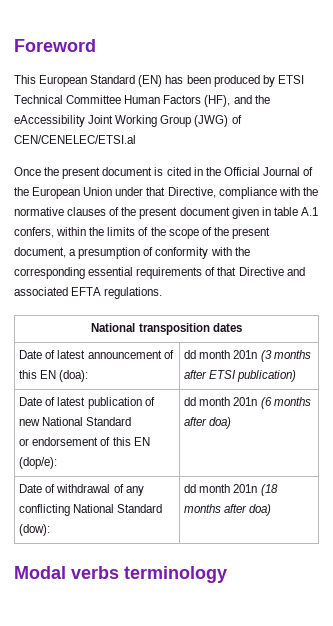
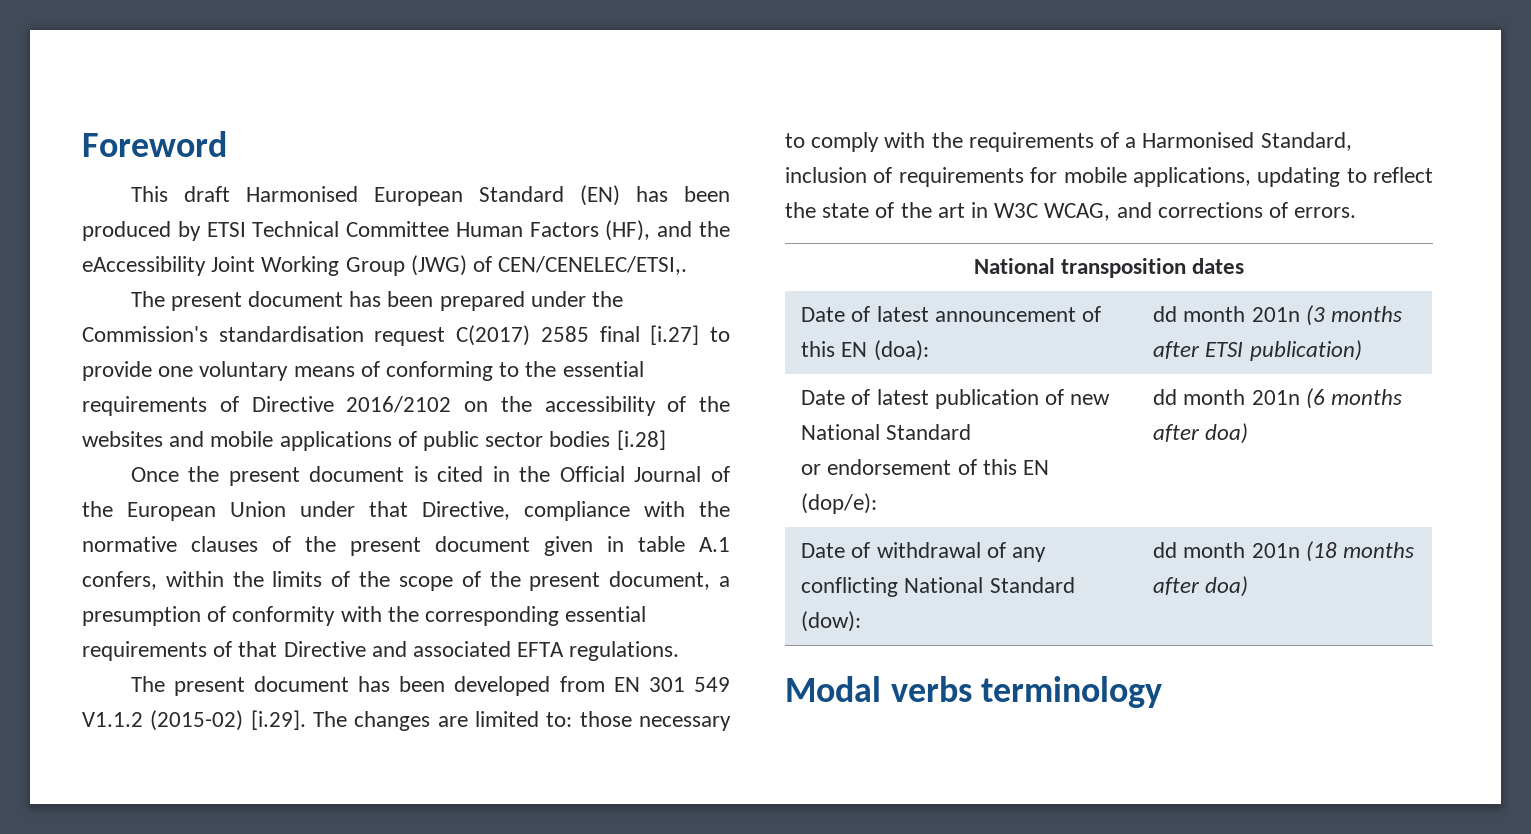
(36, 79) none -> [183,186,358,202] draft Harmonised
[14,135,136,144] CEN/CENELEC/ETSI.al -> [498,256,688,275] [130,291,624,311] [82,325,730,346] [82,361,644,381] [82,396,730,416] [82,430,666,451] CEN/CENELEC/ETSI,. // The present document has been prepared under the Commission's standardisation request C(2017) 2585 final [i.27] to provide one voluntary means of conforming to the essential requirements of Directive 2016/2102 on the accessibility of the websites and mobile applications of public sector bodies [i.28]
(163, 293) none -> [130,676,730,696] [82,710,731,731] [785,132,1352,152] [785,167,1433,187] [785,202,1357,221] // The present document has been developed from EN 301 549 V1.1.2 (2015-02) [i.29]. The changes are limited to: those necessary to comply with the requirements of a Harmonised Standard, inclusion of requirements for mobile applications, updating to reflect the state of the art in W3C WCAG, and corrections of errors.

